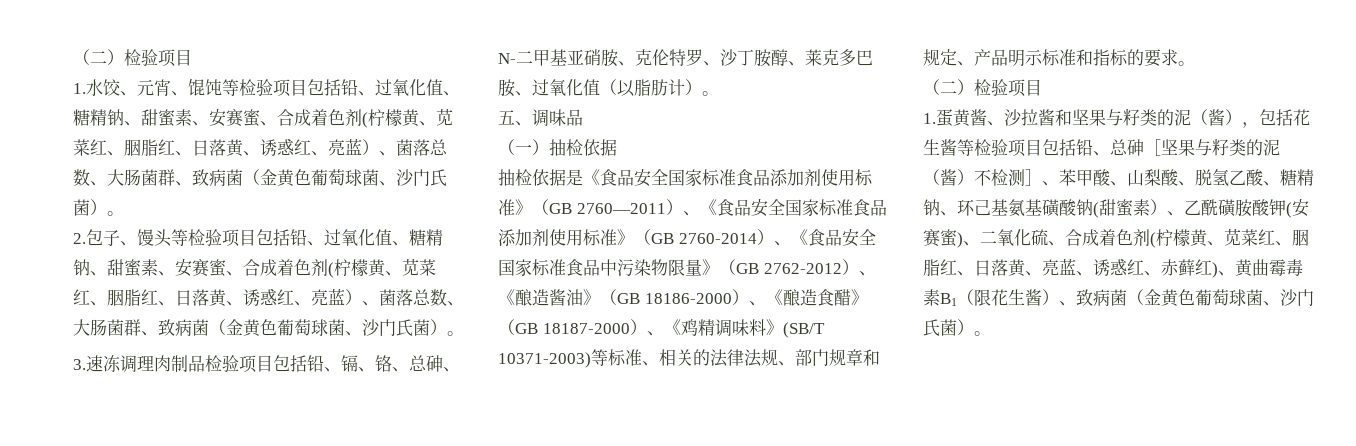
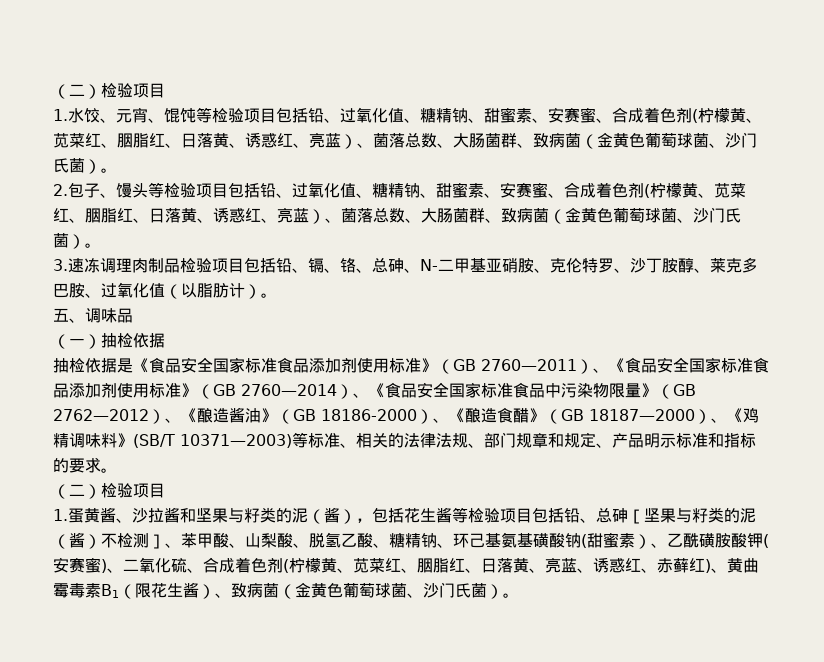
[678,233,757,244] 2760-2014 -> [241,384,337,396] 2760—2014
[763,263,842,274] 2762-2012 -> [53,409,149,421] 2762—2012
[542,323,630,334] 18187-2000 -> [589,409,695,421] 18187—2000
[498,352,591,368] 10371-2003) -> [180,434,292,448] 10371—2003)

